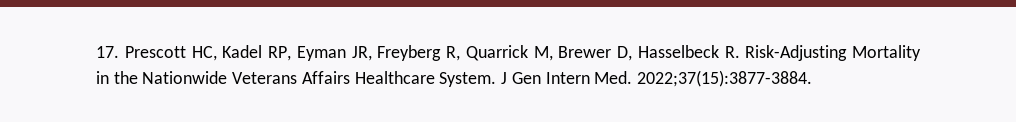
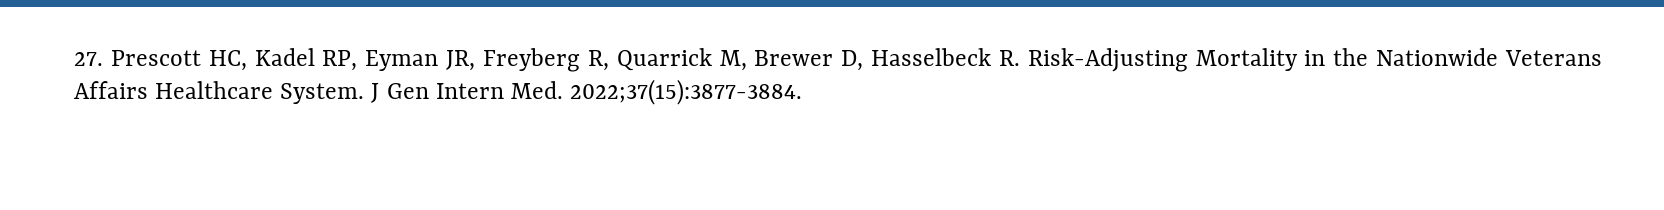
[96,46,119,58] 17. -> [74,52,103,66] 27.

